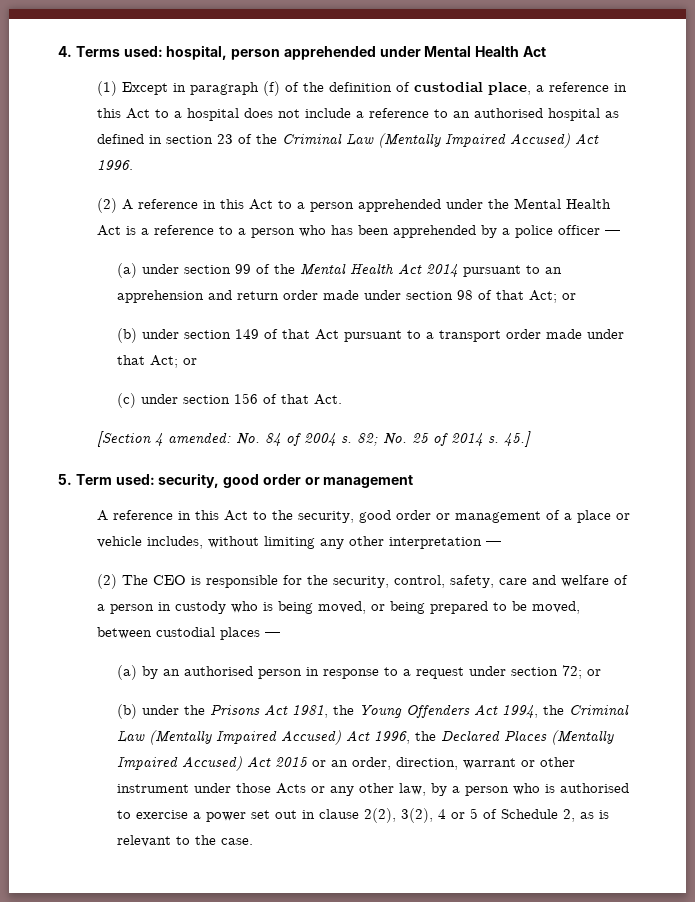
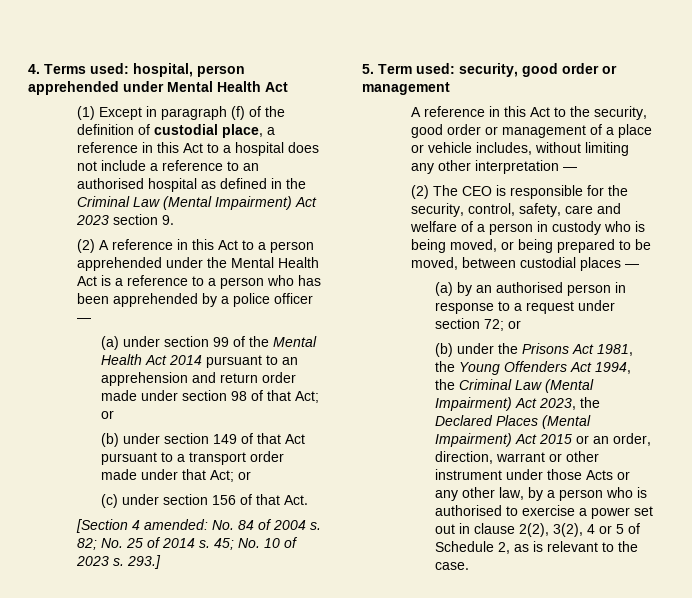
[166,133,600,148] [97,160,134,170] section 23 of the Criminal Law (Mentally Impaired Accused) Act 1996. -> [285,178,306,189] [76,196,317,210] [75,214,174,225] the Criminal Law (Mental Impairment) Act 2023 section 9.
[504,431,532,447] 45.] -> [213,537,298,550] [75,555,161,569] 45; No. 10 of 2023 s. 293.]
[149,730,615,745] [117,756,243,771] (Mentally Impaired Accused) Act 1996, the Declared Places (Mentally Impaired Accused) -> [545,379,595,393] [435,397,601,411] [435,415,592,429] [435,433,513,447] (Mental Impairment) Act 2023, the Declared Places (Mental Impairment)

